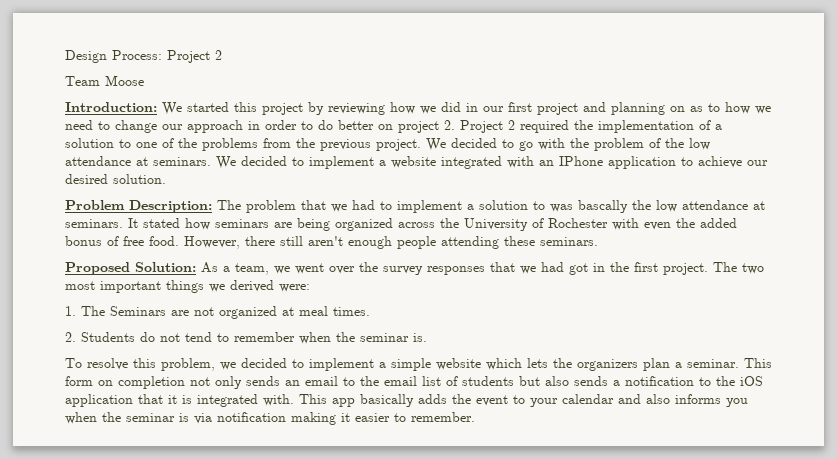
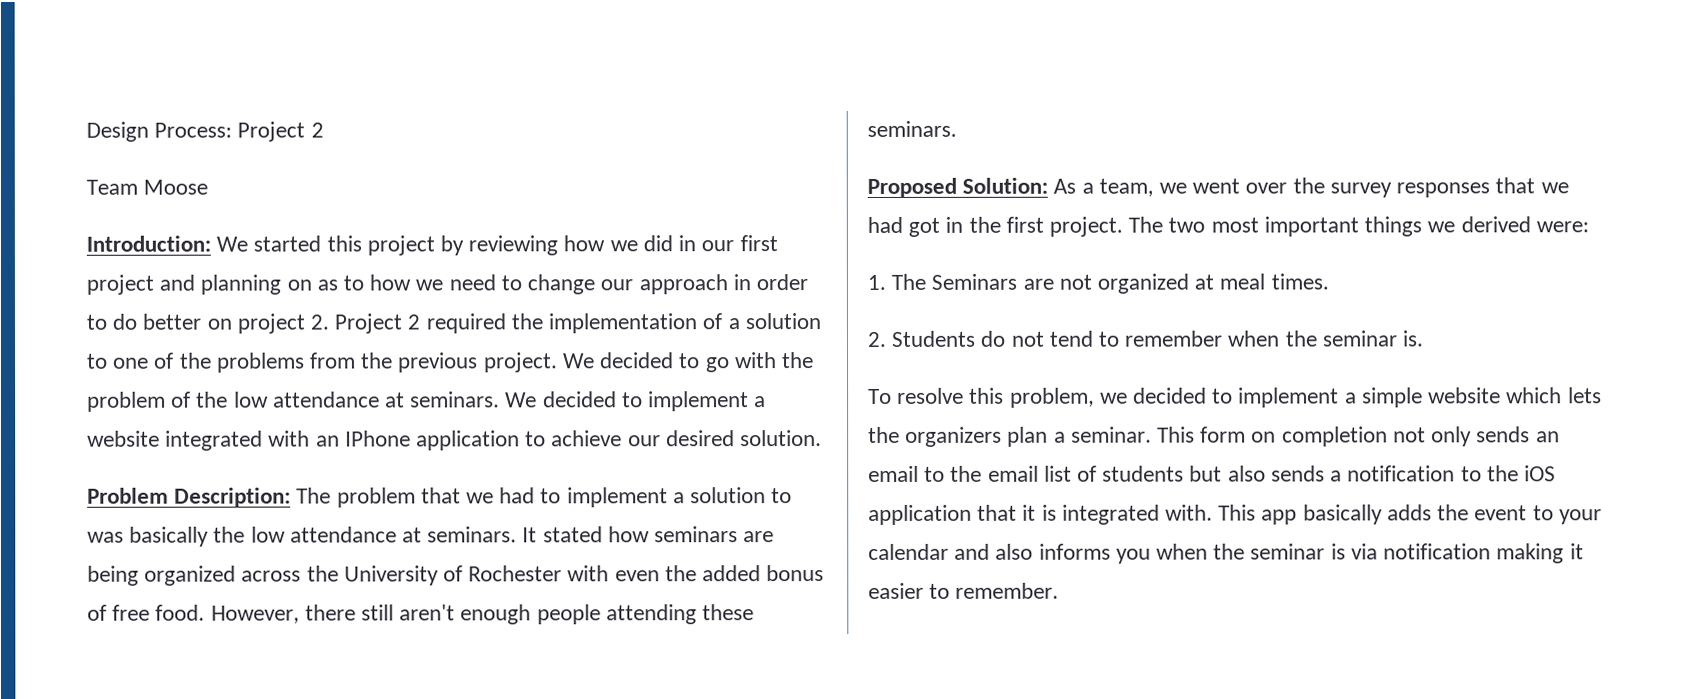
[578,200,628,213] bascally -> [129,526,210,547] basically

